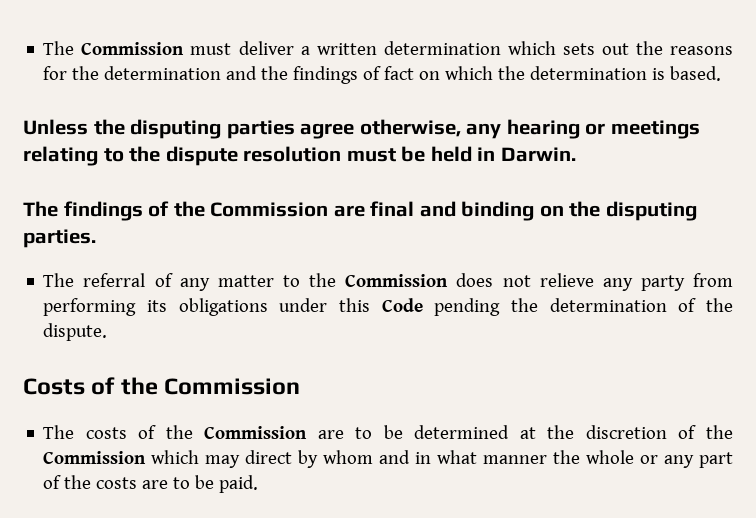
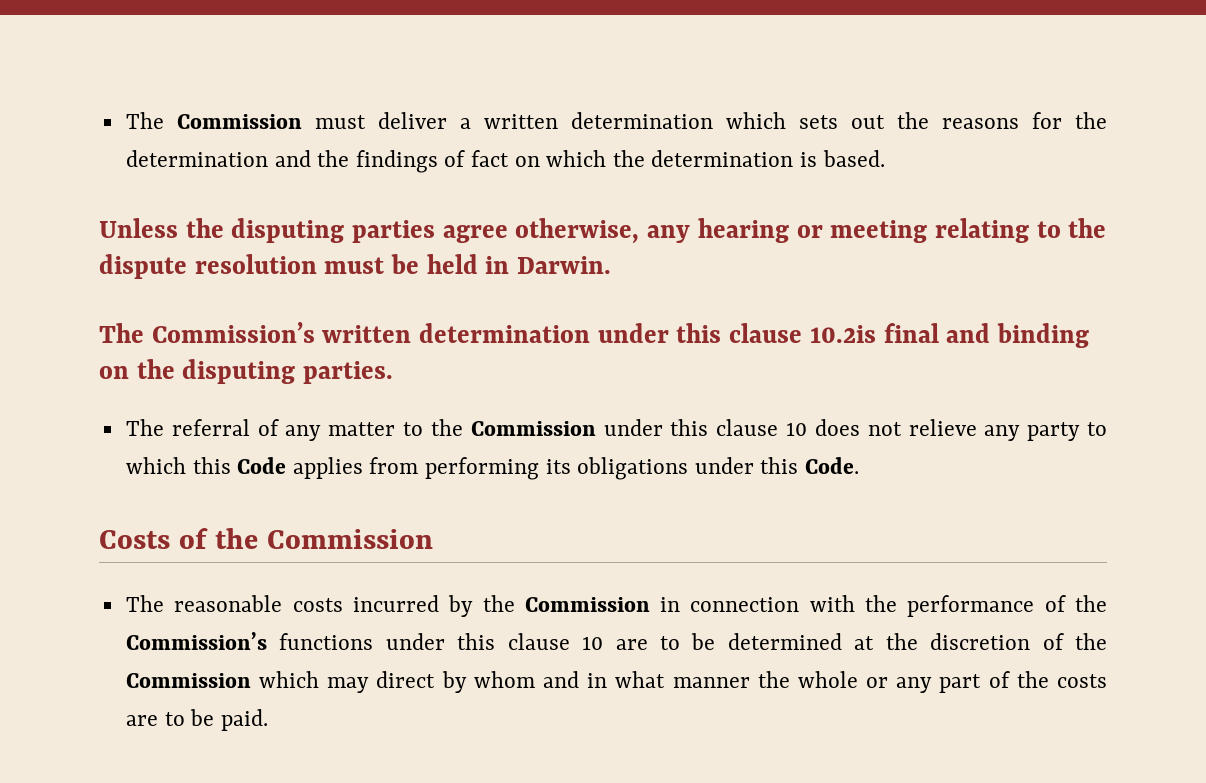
[610,120,700,139] meetings -> [830,220,928,243] meeting
[63,201,365,221] findings of the Commission are -> [151,322,876,343] Commission’s written determination under this clause 10.2is
(449, 280) none -> [603,419,808,436] under this clause 10
(685, 283) none -> [1087,422,1108,436] [125,457,363,479] to which this Code applies
[381,298,733,316] [43,323,108,341] Code pending the determination of the dispute. -> [805,457,860,474] Code.
[85,425,308,439] costs of the Commission -> [174,595,1107,617] [125,632,604,650] reasonable costs incurred by the Commission in connection with the performance of the Commission’s functions under this clause 10

